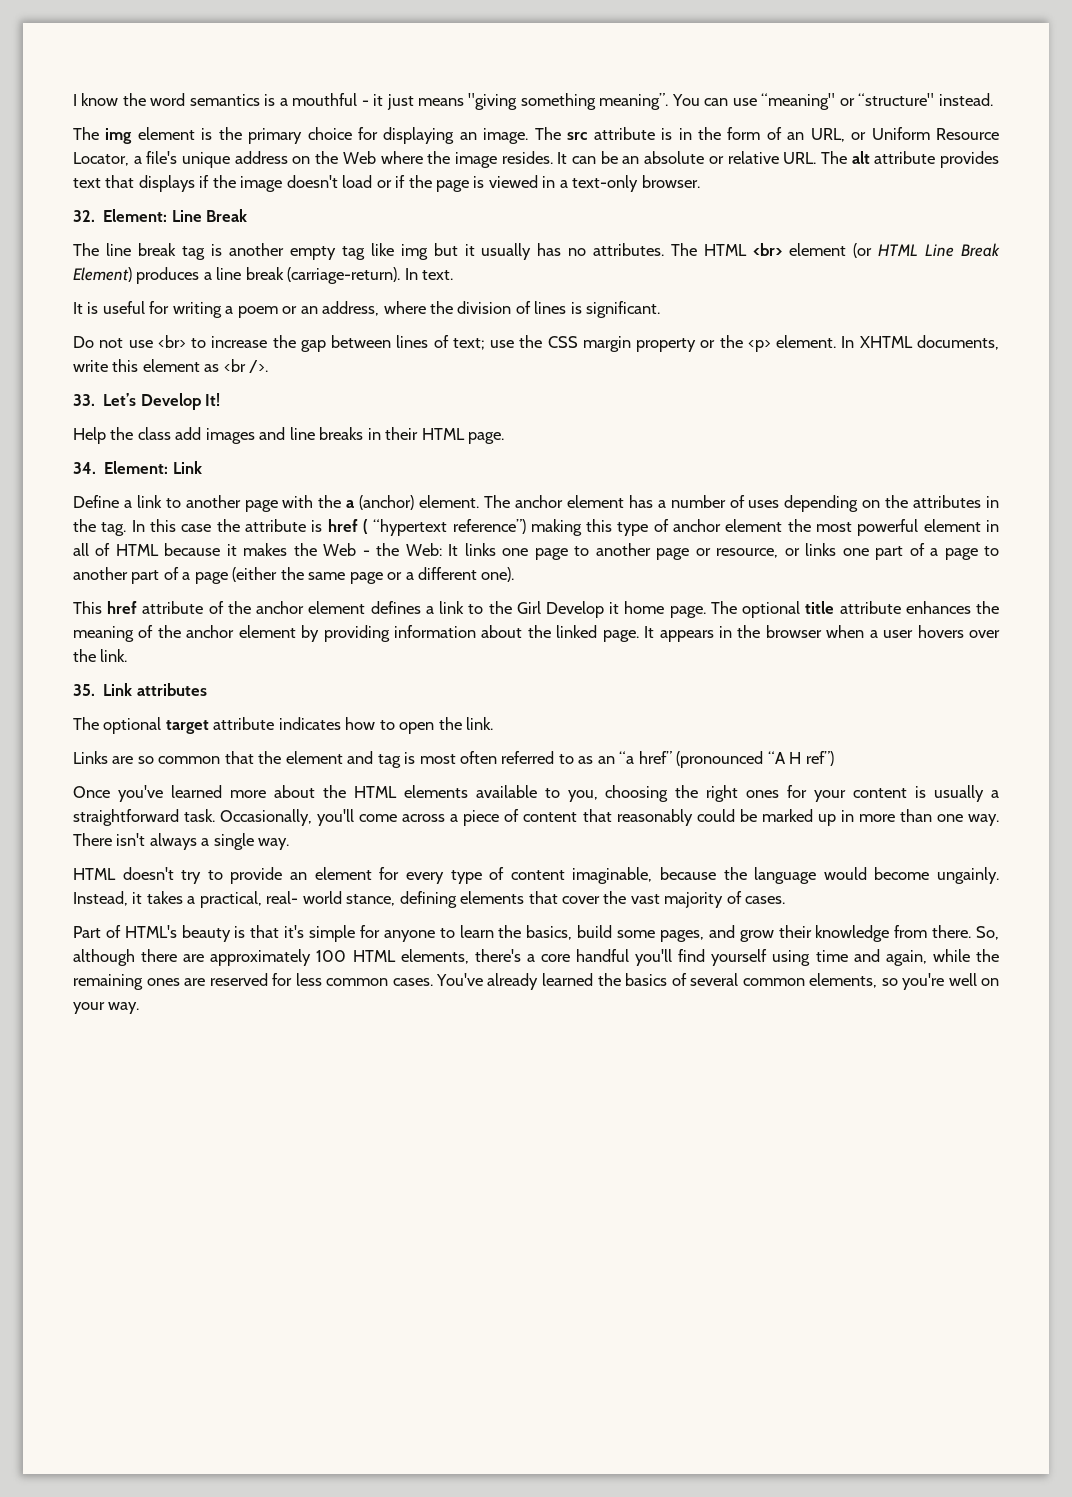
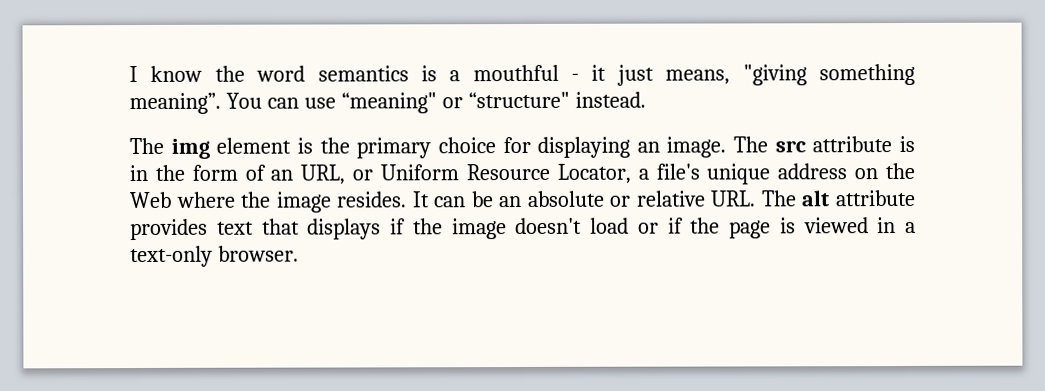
[418,98,465,106] means -> [665,69,731,85] means,
[73,209,248,222] [73,243,1001,260] [73,267,454,284] [73,301,661,318] [73,335,999,352] [73,359,269,373] [73,393,221,410] [73,427,505,444] [73,461,202,474] [73,495,1000,512] [73,519,1000,536] [73,543,1000,560] [73,567,515,584] [73,601,1000,618] [73,625,1001,642] [73,649,128,662] [73,683,207,696] [73,717,494,734] [73,751,834,768] [73,785,1000,802] [73,809,999,826] [73,833,290,850] [73,867,999,884] [73,891,786,908] [73,925,999,942] [73,949,999,966] [73,973,1000,990] [73,1002,140,1014] // 32. Element: Line Break // The line break tag is another empty tag like img but it usually has no attributes. The HTML <br> element (or HTML Line Break Element) produces a line break (carriage-return). In text. // It is useful for writing a poem or an address, where the division of lines is significant. // Do not use <br> to increase the gap between lines of text; use the CSS margin property or the <p> element. In XHTML documents, write this element as <br />. // 33. Let’s Develop It! // Help the class add images and line breaks in their HTML page. // 34. Element: Link // Define a link to another page with the a (anchor) element. The anchor element has a number of uses depending on the attributes in the tag. In this case the attribute is href ( “hypertext reference”) making this type of anchor element the most powerful element in all of HTML because it makes the Web - the Web: It links one page to another page or resource, or links one part of a page to another part of a page (either the same page or a different one). // This href attribute of the anchor element defines a link to the Girl Develop it home page. The optional title attribute enhances the meaning of the anchor element by providing information about the linked page. It appears in the browser when a user hovers over the link. // 35. Link attributes // The optional target attribute indicates how to open the link. // Links are so common that the element and tag is most often referred to as an “a href” (pronounced “A H ref”) // Once you've learned more about the HTML elements available to you, choosing the right ones for your content is usually a straightforward task. Occasionally, you'll come across a piece of content that reasonably could be marked up in more than one way. There isn't always a single way. // HTML doesn't try to provide an element for every type of content imaginable, because the language would become ungainly. Instead, it takes a practical, real- world stance, defining elements that cover the vast majority of cases. // Part of HTML's beauty is that it's simple for anyone to learn the basics, build some pages, and grow their knowledge from there. So, although there are approximately 100 HTML elements, there's a core handful you'll find yourself using time and again, while the remaining ones are reserved for less common cases. You've already learned the basics of several common elements, so you're well on your way. -> (299, 253) none

